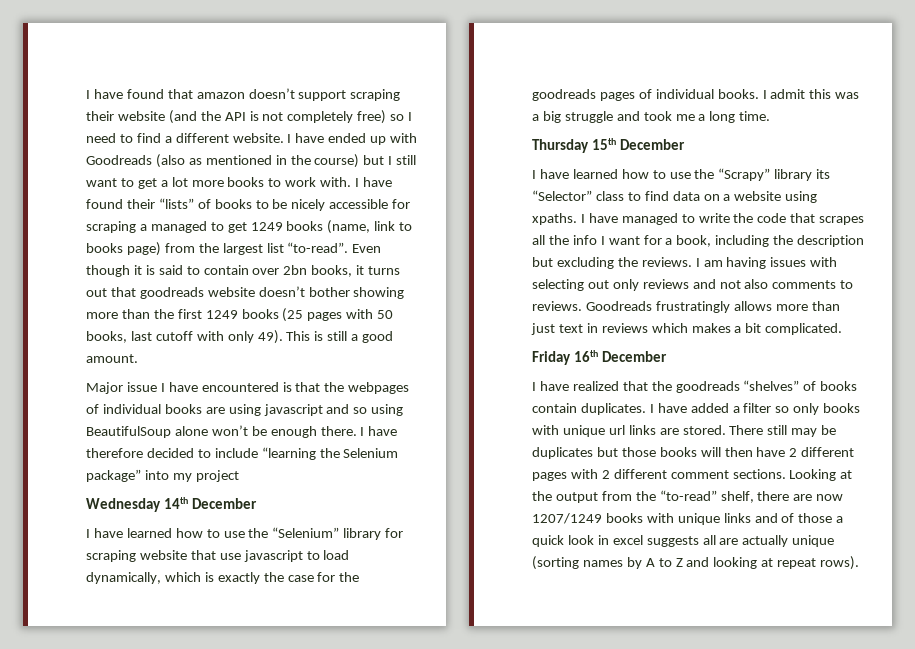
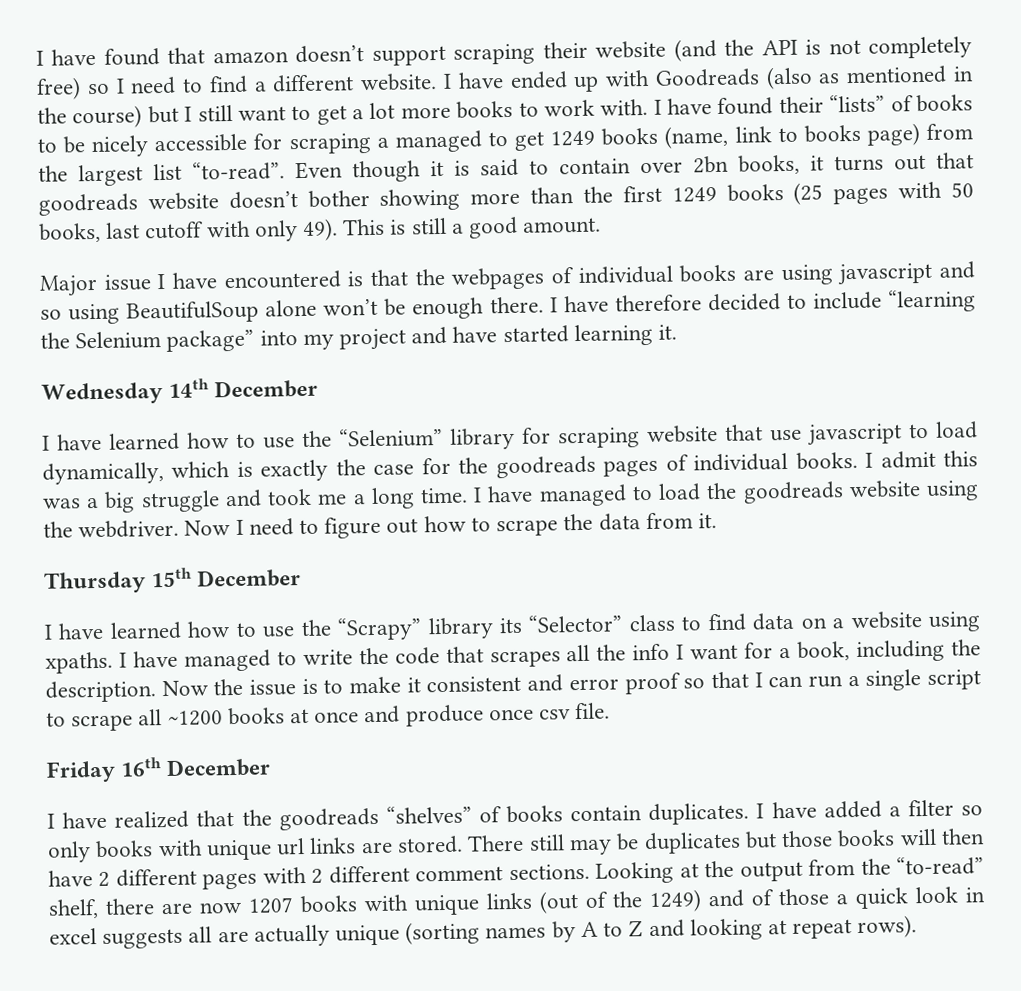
(239, 476) none -> [411,323,678,347] and have started learning it.
(771, 116) none -> [473,480,979,507] [43,512,717,539] I have managed to load the goodreads website using the webdriver. Now I need to figure out how to scrape the data from it.
[797,235,865,247] [532,257,838,269] [532,279,854,291] [532,301,840,313] [531,323,843,335] description but excluding the reviews. I am having issues with selecting out only reviews and not also comments to reviews. Goodreads frustratingly allows more than just text in reviews which makes a bit complicated. -> [45,669,982,703] [46,702,611,732] description. Now the issue is to make it consistent and error proof so that I can run a single script to scrape all ~1200 books at once and produce once csv file.
[532,513,602,524] 1207/1249 -> [248,897,294,914] 1207
(751, 518) none -> [539,889,702,914] (out of the 1249)

